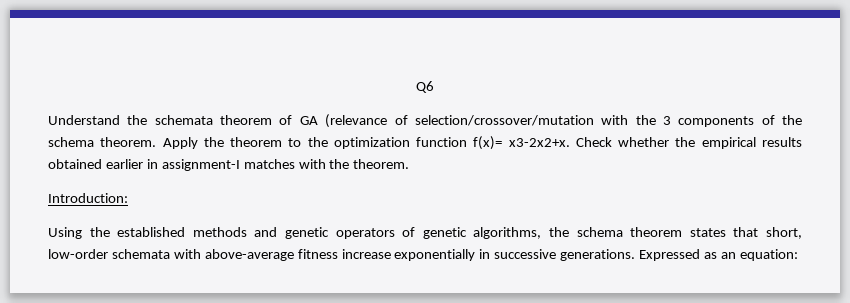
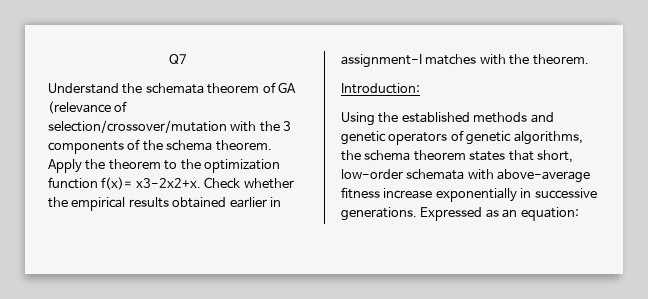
[416,81,434,93] Q6 -> [168,54,187,64] Q7

